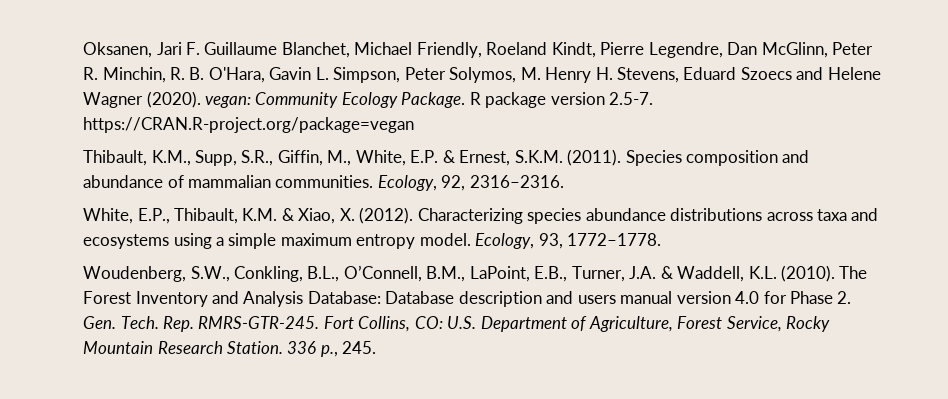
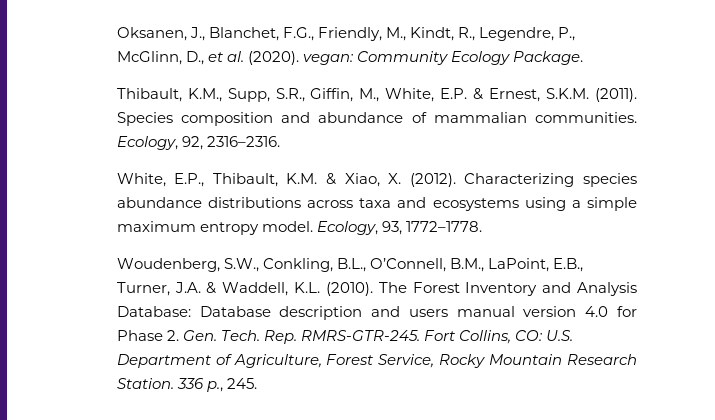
[156,42,873,58] [83,67,881,83] [83,92,144,108] Jari F. Guillaume Blanchet, Michael Friendly, Roeland Kindt, Pierre Legendre, Dan McGlinn, Peter R. Minchin, R. B. O'Hara, Gavin L. Simpson, Peter Solymos, M. Henry H. Stevens, Eduard Szoecs and Helene Wagner -> [189,27,576,41] [116,51,244,65] J., Blanchet, F.G., Friendly, M., Kindt, R., Legendre, P., McGlinn, D., et al.
[469,92,654,108] [83,117,415,133] R package version 2.5-7. https://CRAN.R-project.org/package=vegan -> (584, 58) none

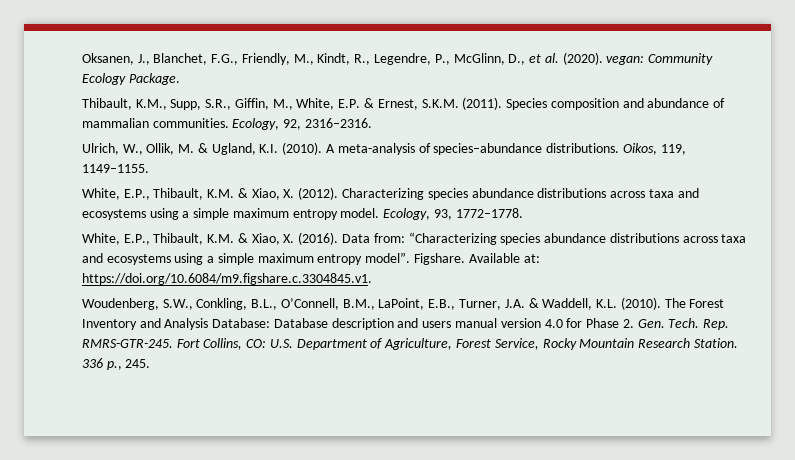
(280, 141) none -> [81,142,686,155] [81,164,149,173] // Ulrich, W., Ollik, M. & Ugland, K.I. (2010). A meta-analysis of species–abundance distributions. Oikos, 119, 1149–1155.
(482, 226) none -> [81,232,747,245] [81,252,540,265] [81,273,372,285] // White, E.P., Thibault, K.M. & Xiao, X. (2016). Data from: “Characterizing species abundance distributions across taxa and ecosystems using a simple maximum entropy model”. Figshare. Available at: https://doi.org/10.6084/m9.figshare.c.3304845.v1.

